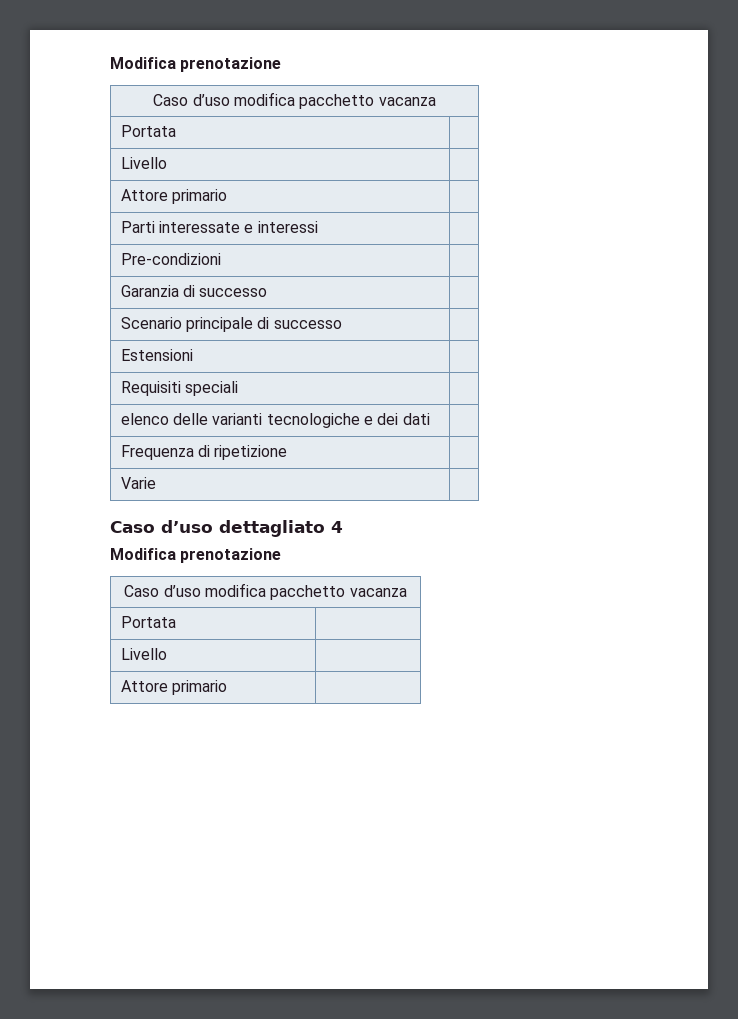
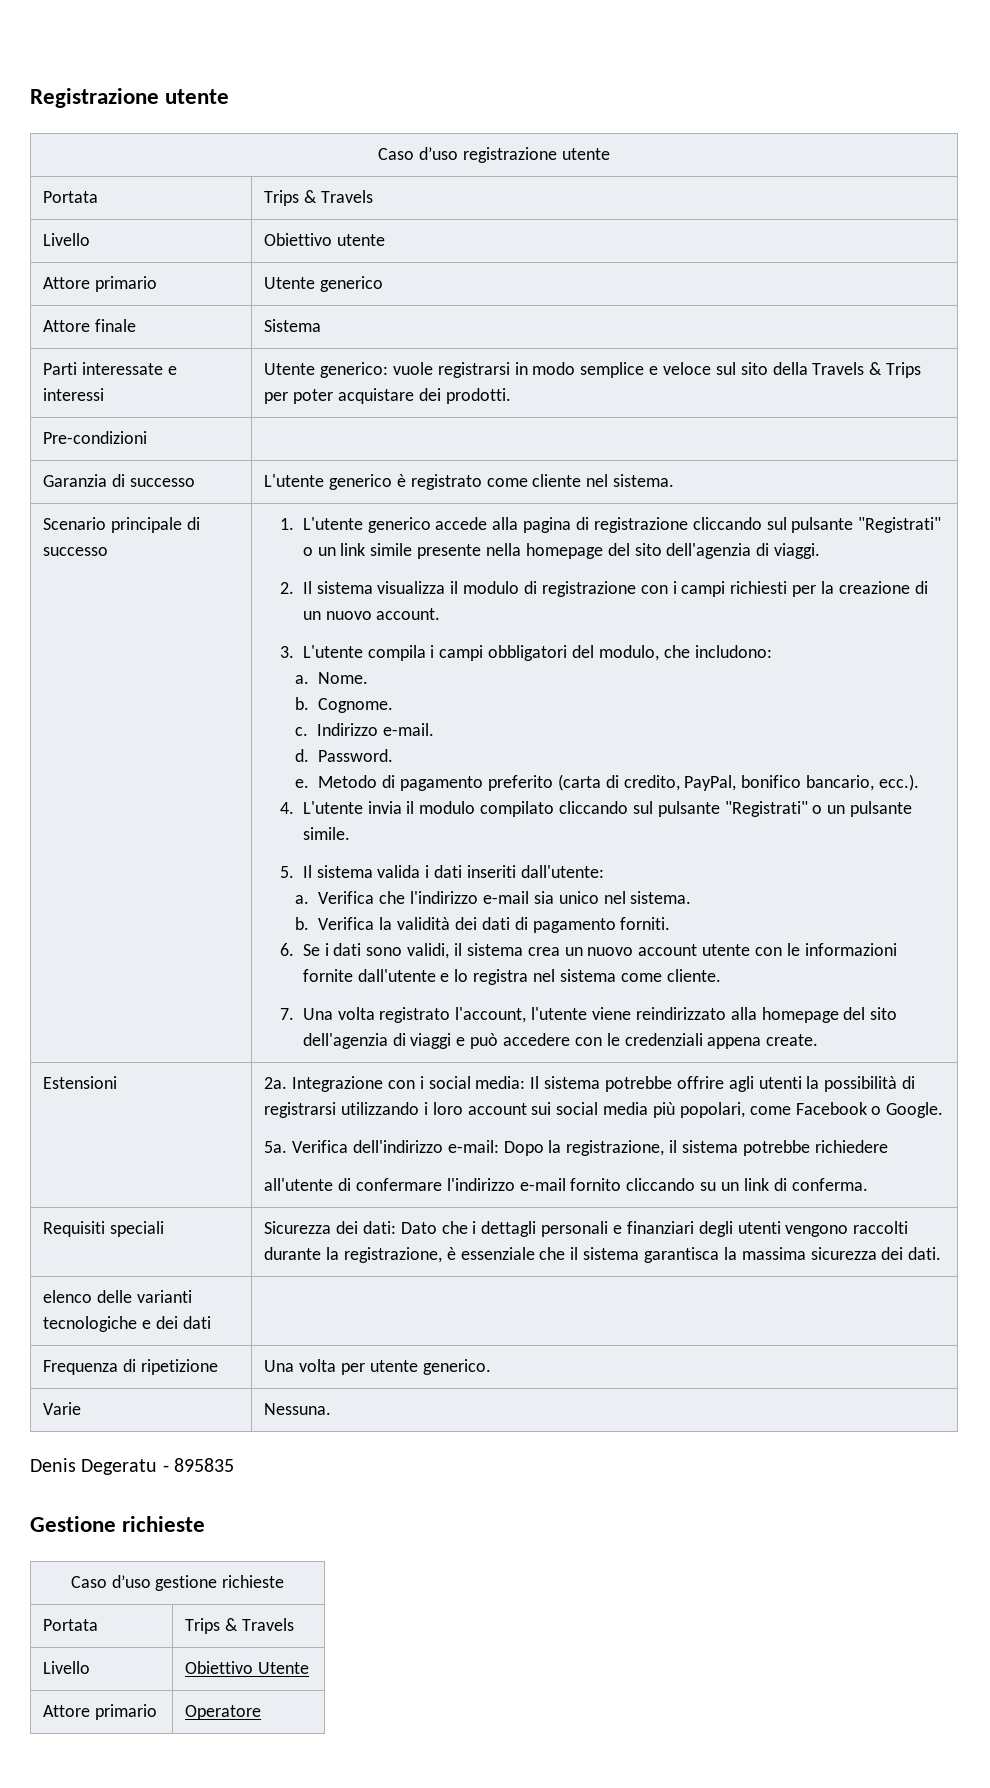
[110,57,282,72] [153,92,436,109] [120,125,176,137] [120,157,167,169] [120,189,228,204] Modifica prenotazione // Caso d’uso modifica pacchetto vacanza // Portata | // Livello | // Attore primario | -> [30,88,230,108] [378,147,610,163] [43,191,99,203] [264,190,373,206] [43,233,91,246] [264,233,385,246] [43,276,157,292] [264,276,383,292] [43,319,136,332] [264,319,322,332] Registrazione utente // Caso d’uso registrazione utente // Portata | Trips & Travels // Livello | Obiettivo utente // Attore primario | Utente generico // Attore finale | Sistema
[120,253,221,265] [120,285,268,297] [120,317,342,332] [120,349,193,361] [120,381,239,396] // Pre-condizioni | // Garanzia di successo | // Scenario principale di successo | // Estensioni | // Requisiti speciali | -> [264,362,922,378] [264,388,511,404] [43,431,148,444] [43,474,195,487] [264,474,675,490] [43,517,200,533] [43,547,109,556] [279,517,942,533] [302,543,821,559] [279,581,928,597] [302,608,441,620] [279,645,772,661] [295,672,369,684] [295,697,394,713] [295,723,435,736] [295,749,394,762] [295,774,920,791] [279,801,913,817] [302,827,350,840] [279,865,604,878] [295,891,692,904] [295,917,671,933] [279,943,897,959] [302,969,721,985] [279,1007,898,1023] [302,1033,819,1049] [43,1076,118,1089] [264,1076,916,1092] [264,1102,944,1118] [264,1140,888,1156] [264,1178,868,1191] [43,1221,164,1237] [264,1221,909,1237] [264,1247,942,1263] Utente generico: vuole registrarsi in modo semplice e veloce sul sito della Travels & Trips per poter acquistare dei prodotti. // Pre-condizioni | // Garanzia di successo | L'utente generico è registrato come cliente nel sistema. // Scenario principale di successo | 1. L'utente generico accede alla pagina di registrazione cliccando sul pulsante "Registrati" o un link simile presente nella homepage del sito dell'agenzia di viaggi. // 2. Il sistema visualizza il modulo di registrazione con i campi richiesti per la creazione di un nuovo account. // 3. L'utente compila i campi obbligatori del modulo, che includono: // a. Nome. // b. Cognome. // c. Indirizzo e-mail. // d. Password. // e. Metodo di pagamento preferito (carta di credito, PayPal, bonifico bancario, ecc.). // 4. L'utente invia il modulo compilato cliccando sul pulsante "Registrati" o un pulsante simile. // 5. Il sistema valida i dati inseriti dall'utente: // a. Verifica che l'indirizzo e-mail sia unico nel sistema. // b. Verifica la validità dei dati di pagamento forniti. // 6. Se i dati sono validi, il sistema crea un nuovo account utente con le informazioni fornite dall'utente e lo registra nel sistema come cliente. // 7. Una volta registrato l'account, l'utente viene reindirizzato alla homepage del sito dell'agenzia di viaggi e può accedere con le credenziali appena create. // Estensioni | 2a. Integrazione con i social media: Il sistema potrebbe offrire agli utenti la possibilità di registrarsi utilizzando i loro account sui social media più popolari, come Facebook o Google. // 5a. Verifica dell'indirizzo e-mail: Dopo la registrazione, il sistema potrebbe richiedere // all'utente di confermare l'indirizzo e-mail fornito cliccando su un link di conferma. // Requisiti speciali | Sicurezza dei dati: Dato che i dettagli personali e finanziari degli utenti vengono raccolti durante la registrazione, è essenziale che il sistema garantisca la massima sicurezza dei dati.
[120,477,156,489] [110,520,343,537] [110,548,282,563] [124,583,407,600] [120,616,176,628] [120,648,167,660] [120,680,228,695] // Varie | // Caso d’uso dettagliato 4 // Modifica prenotazione // Caso d’uso modifica pacchetto vacanza // Portata | // Livello | // Attore primario | -> [264,1359,491,1375] [43,1402,82,1415] [264,1403,332,1415] [30,1458,235,1475] [30,1516,206,1532] [70,1575,285,1591] [43,1619,99,1631] [185,1618,294,1634] [43,1661,91,1674] [185,1661,309,1674] [43,1704,157,1720] [185,1705,262,1720] Una volta per utente generico. // Varie | Nessuna. // Denis Degeratu - 895835 // Gestione richieste // Caso d’uso gestione richieste // Portata | Trips & Travels // Livello | Obiettivo Utente // Attore primario | Operatore

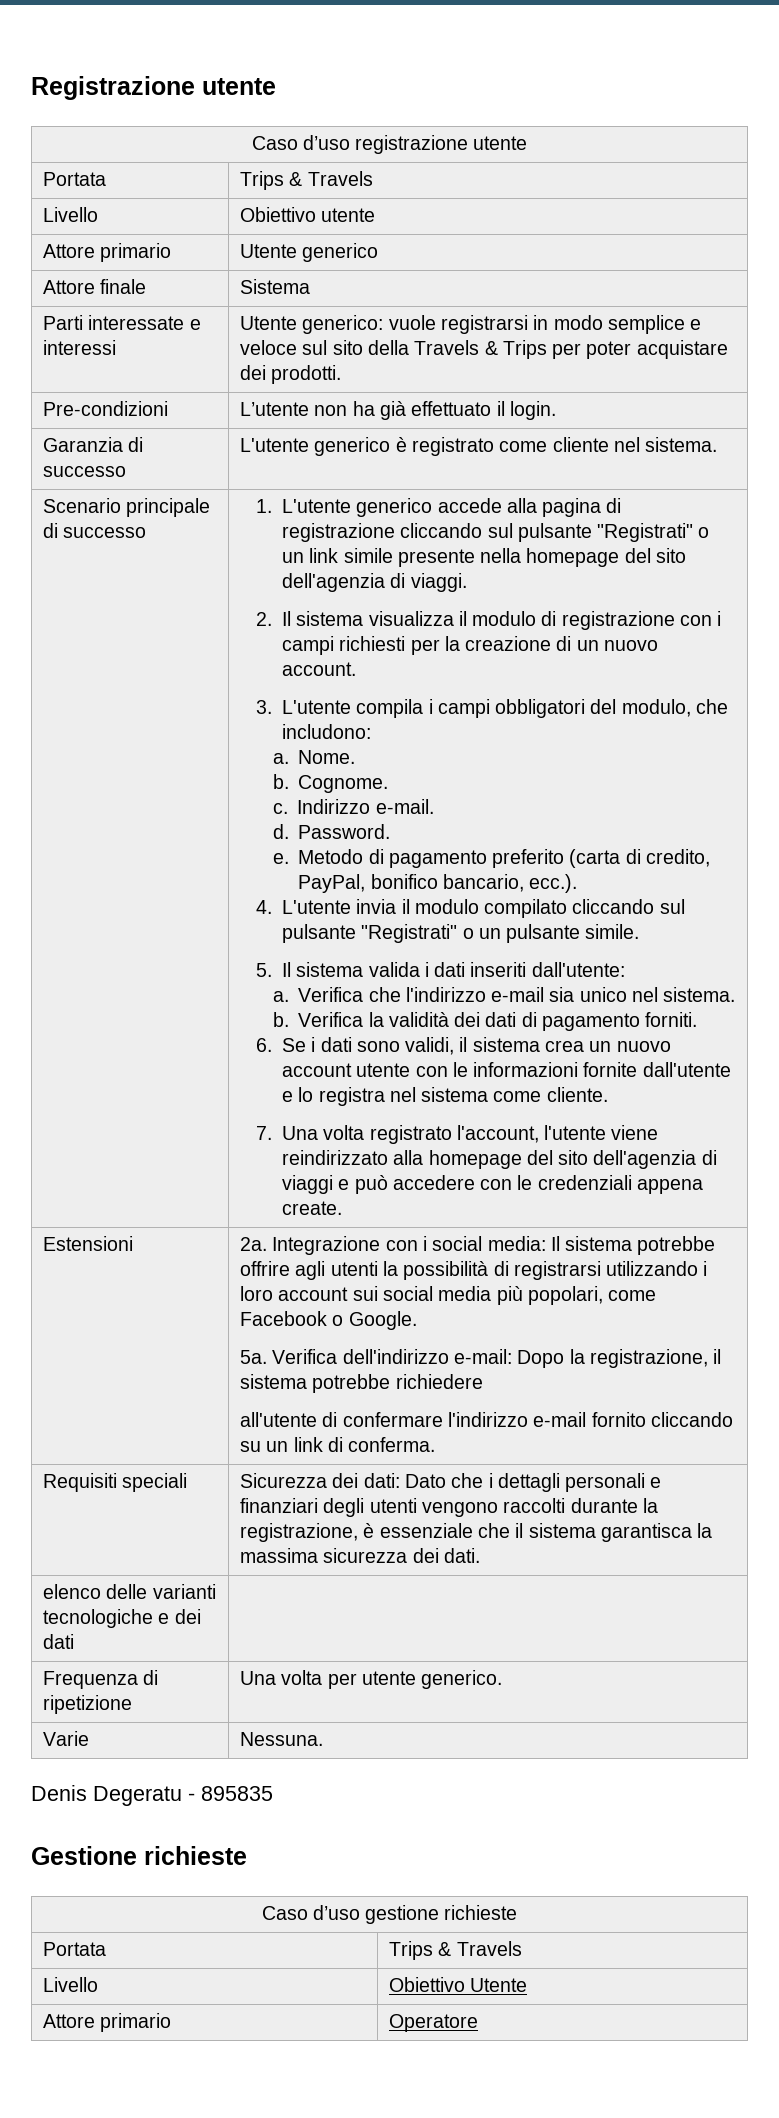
(148, 437) none -> [240,401,556,420] L’utente non ha già effettuato il login.

